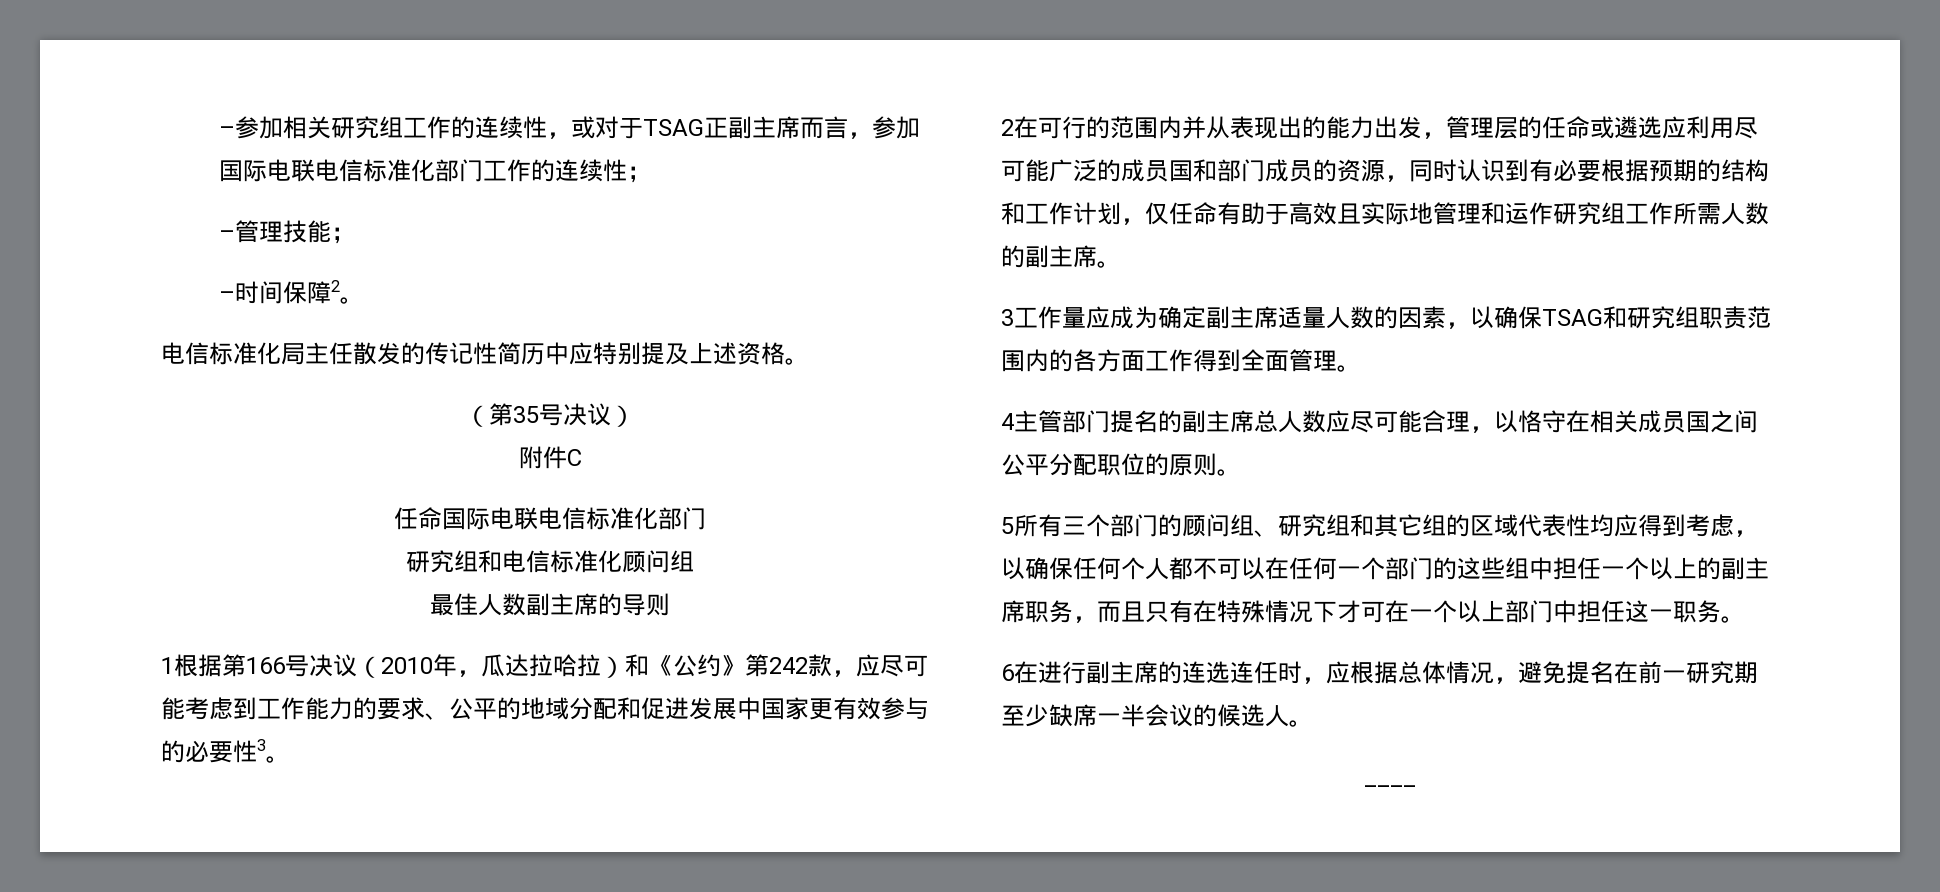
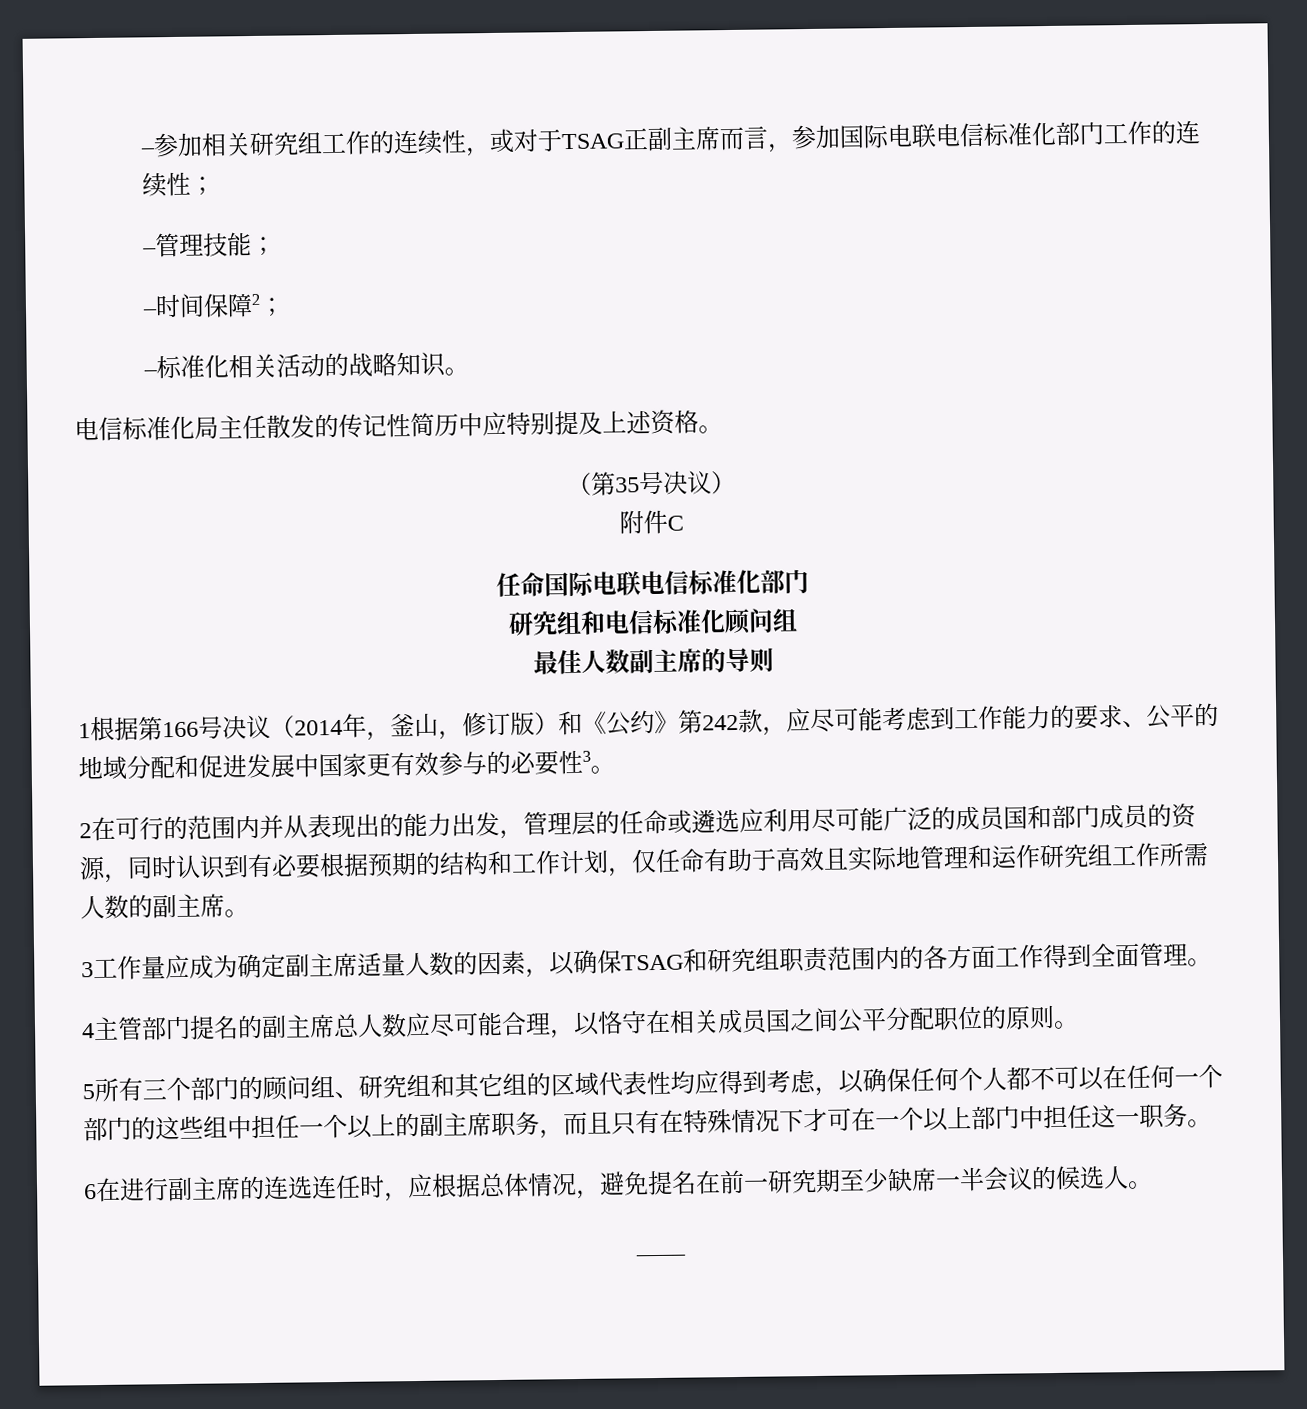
(341, 286) none -> [258,297,285,316] [142,351,446,380] ； // –标准化相关活动的战略知识
[381,654,601,677] 2010年，瓜达拉哈拉 -> [294,711,535,741] 2014年，釜山，修订版

